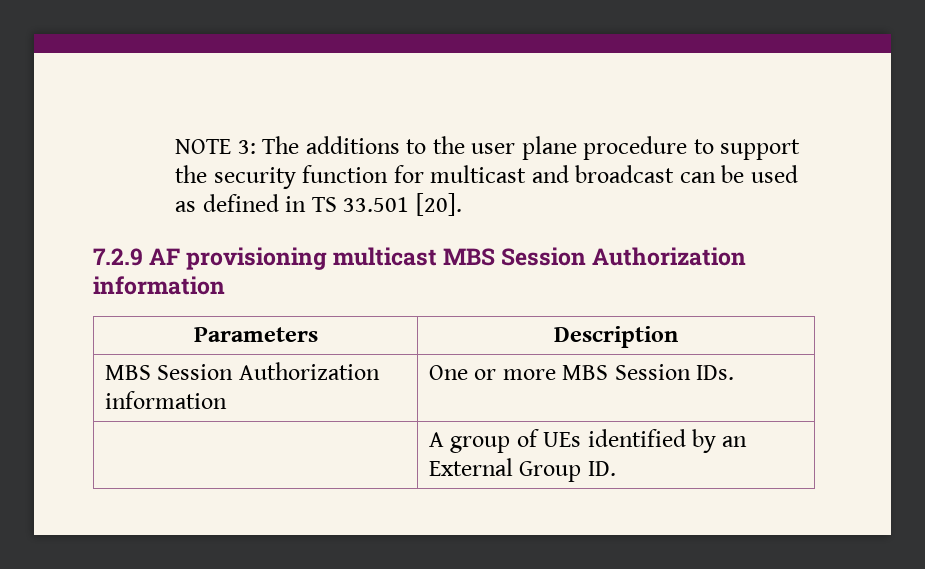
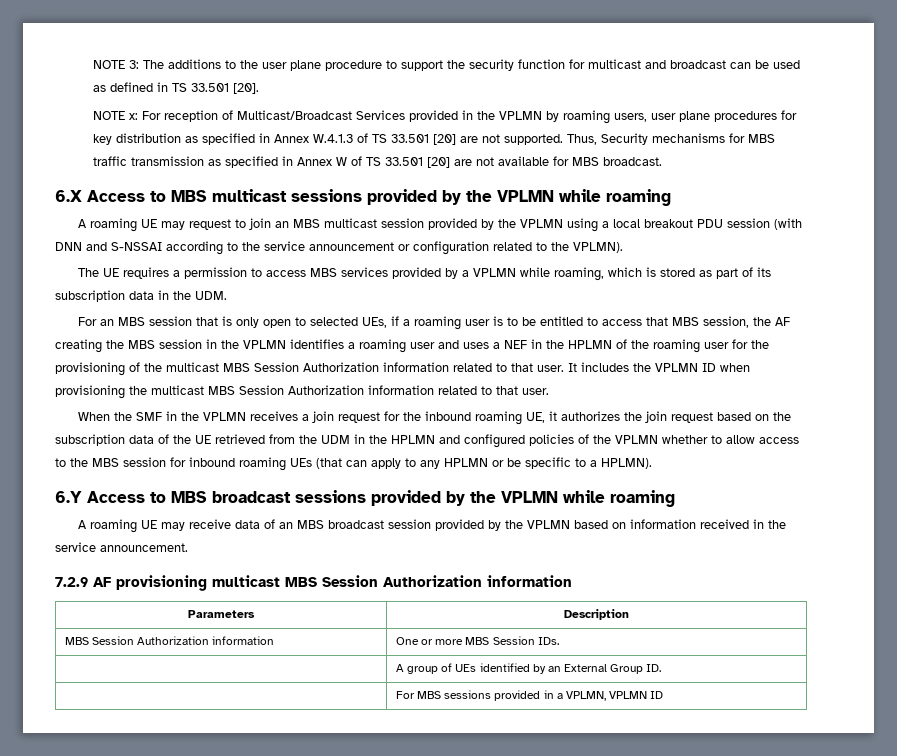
(462, 204) none -> [93,110,798,124] [93,133,776,145] [93,156,663,168] [55,189,671,206] [77,218,802,232] [55,241,623,255] [77,267,771,281] [55,290,227,302] [77,316,790,330] [55,339,769,353] [55,362,750,376] [55,385,549,399] [77,411,791,425] [55,434,799,448] [55,457,652,471] [55,490,675,507] [77,519,786,533] [55,542,188,552] // NOTE x: For reception of Multicast/Broadcast Services provided in the VPLMN by roaming users, user plane procedures for key distribution as specified in Annex W.4.1.3 of TS 33.501 [20] are not supported. Thus, Security mechanisms for MBS traffic transmission as specified in Annex W of TS 33.501 [20] are not available for MBS broadcast. // 6.X Access to MBS multicast sessions provided by the VPLMN while roaming // A roaming UE may request to join an MBS multicast session provided by the VPLMN using a local breakout PDU session (with DNN and S-NSSAI according to the service announcement or configuration related to the VPLMN). // The UE requires a permission to access MBS services provided by a VPLMN while roaming, which is stored as part of its subscription data in the UDM. // For an MBS session that is only open to selected UEs, if a roaming user is to be entitled to access that MBS session, the AF creating the MBS session in the VPLMN identifies a roaming user and uses a NEF in the HPLMN of the roaming user for the provisioning of the multicast MBS Session Authorization information related to that user. It includes the VPLMN ID when provisioning the multicast MBS Session Authorization information related to that user. // When the SMF in the VPLMN receives a join request for the inbound roaming UE, it authorizes the join request based on the subscription data of the UE retrieved from the UDM in the HPLMN and configured policies of the VPLMN whether to allow access to the MBS session for inbound roaming UEs (that can apply to any HPLMN or be specific to a HPLMN). // 6.Y Access to MBS broadcast sessions provided by the VPLMN while roaming // A roaming UE may receive data of an MBS broadcast session provided by the VPLMN based on information received in the service announcement.
(616, 468) none -> [396,690,664,701] // | For MBS sessions provided in a VPLMN, VPLMN ID

